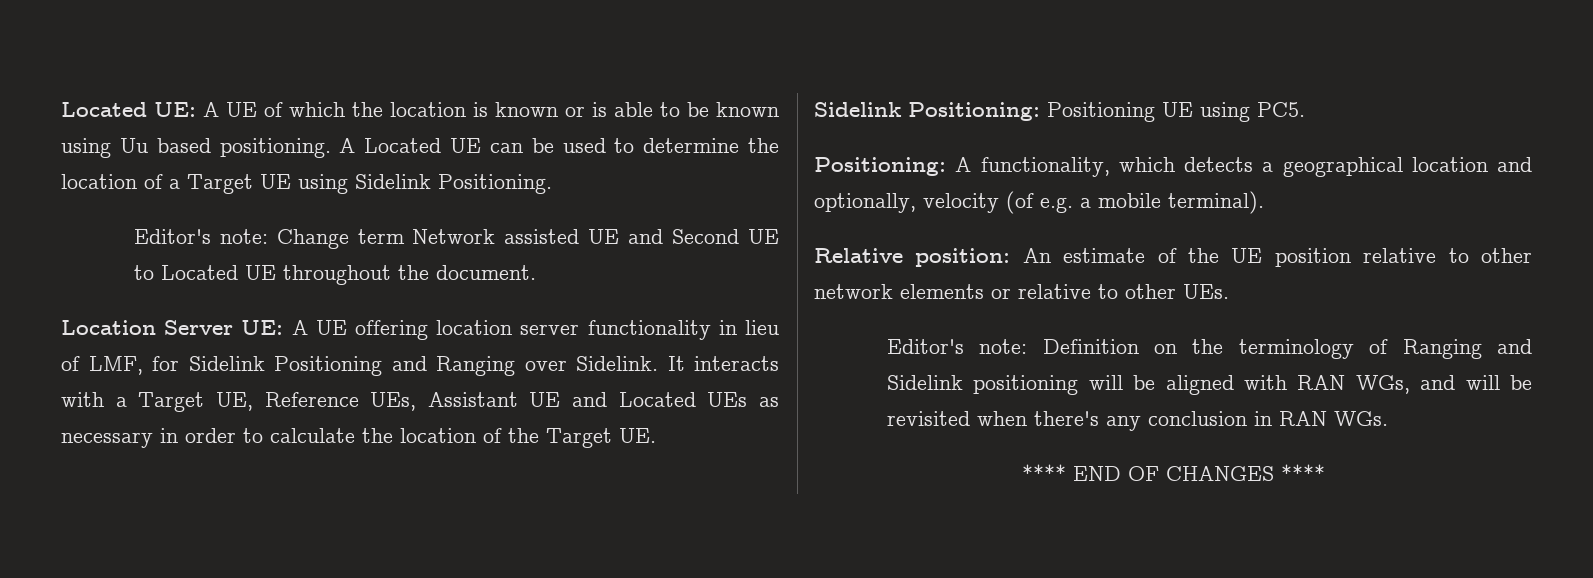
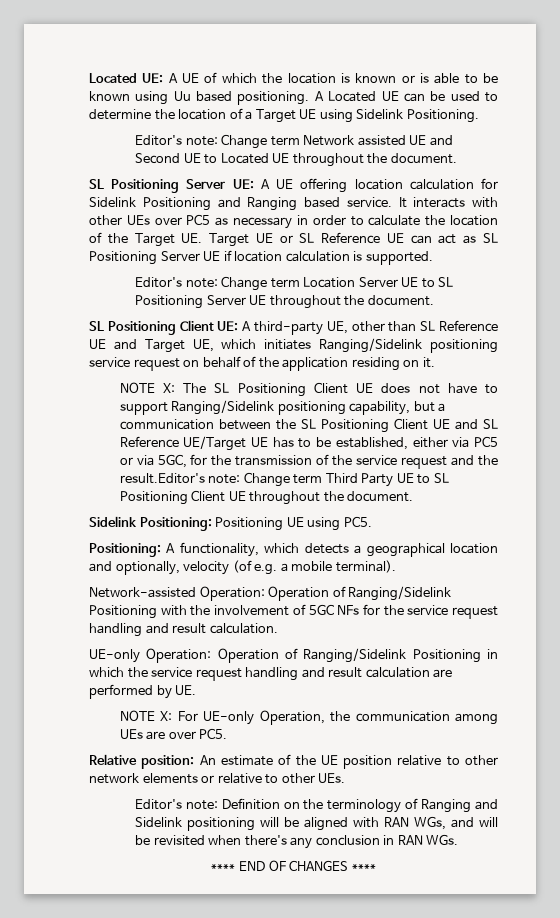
[61,320,156,335] Location -> [89,179,180,193] SL Positioning
[520,320,779,340] [61,356,143,375] server functionality in lieu of LMF, -> [409,179,474,190] calculation
[524,356,658,371] over Sidelink. -> [304,197,392,208] based service.
[115,392,748,412] a Target UE, Reference UEs, Assistant UE and Located UEs -> [89,214,211,226] other UEs over PC5
(656, 435) none -> [209,232,499,247] [89,250,433,265] [134,276,454,291] [134,295,434,309] [89,320,499,335] [89,338,498,353] [89,356,435,371] [119,382,498,397] [119,400,446,415] [119,418,498,433] [119,436,499,451] [119,454,499,469] [119,472,449,487] [119,490,414,505] Target UE or SL Reference UE can act as SL Positioning Server UE if location calculation is supported. // Editor's note: Change term Location Server UE to SL Positioning Server UE throughout the document. // SL Positioning Client UE: A third-party UE, other than SL Reference UE and Target UE, which initiates Ranging/Sidelink positioning service request on behalf of the application residing on it. // NOTE X: The SL Positioning Client UE does not have to support Ranging/Sidelink positioning capability, but a communication between the SL Positioning Client UE and SL Reference UE/Target UE has to be established, either via PC5 or via 5GC, for the transmission of the service request and the result.Editor's note: Change term Third Party UE to SL Positioning Client UE throughout the document.
(1264, 202) none -> [89,586,452,601] [89,604,498,619] [89,623,278,637] [89,648,498,663] [89,667,453,681] [89,684,197,699] [119,710,498,725] [119,728,228,740] // Network-assisted Operation: Operation of Ranging/Sidelink Positioning with the involvement of 5GC NFs for the service request handling and result calculation. // UE-only Operation: Operation of Ranging/Sidelink Positioning in which the service request handling and result calculation are performed by UE. // NOTE X: For UE-only Operation, the communication among UEs are over PC5.

